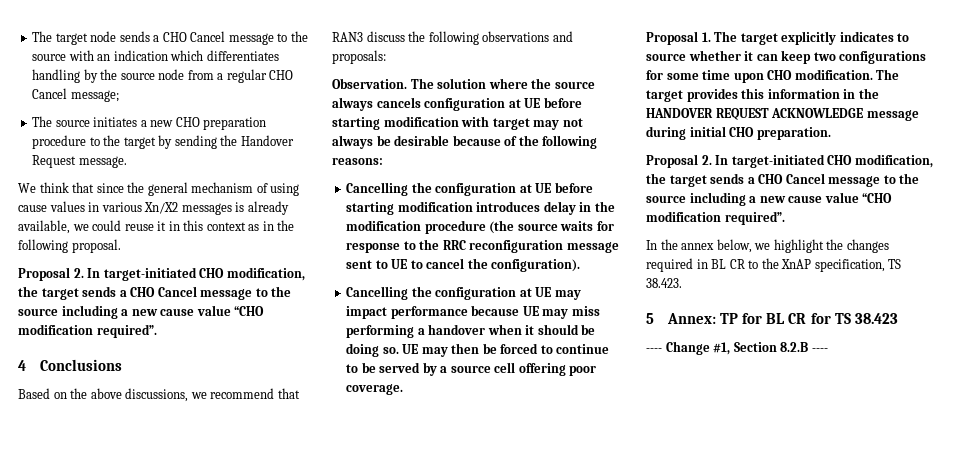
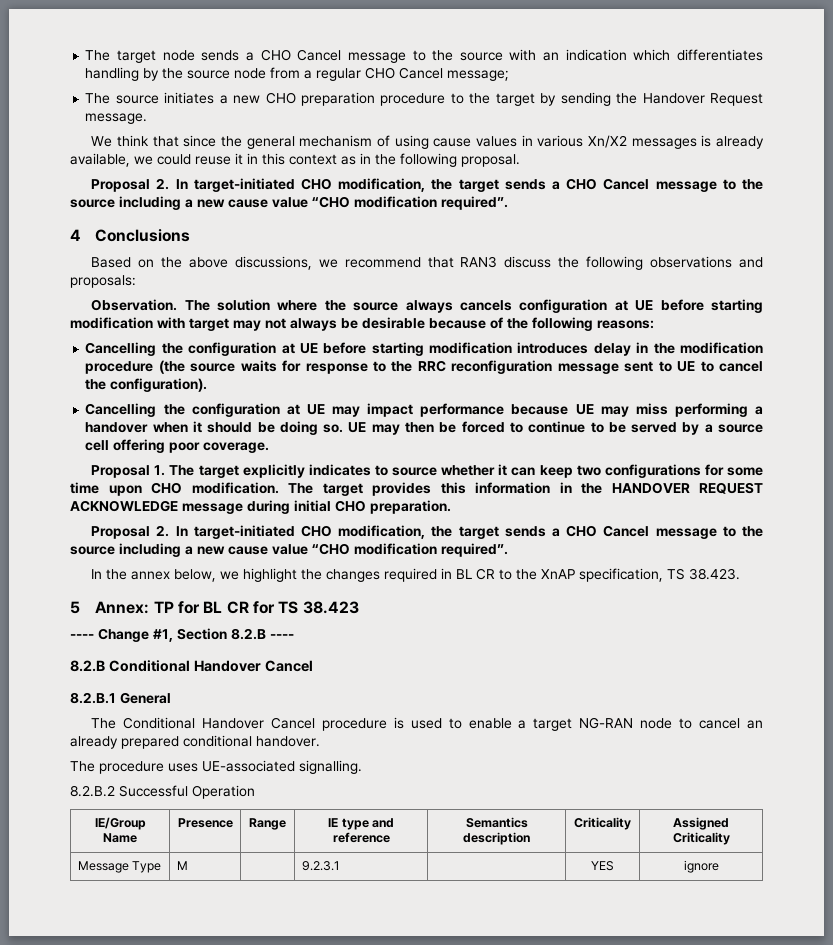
(828, 350) none -> [70,660,313,672] [70,692,171,704] [91,717,763,731] [70,735,320,749] [70,760,362,774] [70,785,255,799] [94,817,146,830] [103,833,137,843] [177,818,233,828] [249,818,286,830] [328,818,394,830] [332,832,390,843] [465,817,528,828] [463,832,530,845] [574,817,631,830] [673,817,729,830] [672,832,730,845] [77,861,162,873] [176,861,188,870] [301,861,339,871] [591,861,614,871] [683,860,719,873] // 8.2.B Conditional Handover Cancel // 8.2.B.1 General // The Conditional Handover Cancel procedure is used to enable a target NG-RAN node to cancel an already prepared conditional handover. // The procedure uses UE-associated signalling. // 8.2.B.2 Successful Operation // IE/Group Name | Presence | Range | IE type and reference | Semantics description | Criticality | Assigned Criticality // Message Type | M | | 9.2.3.1 | | YES | ignore

